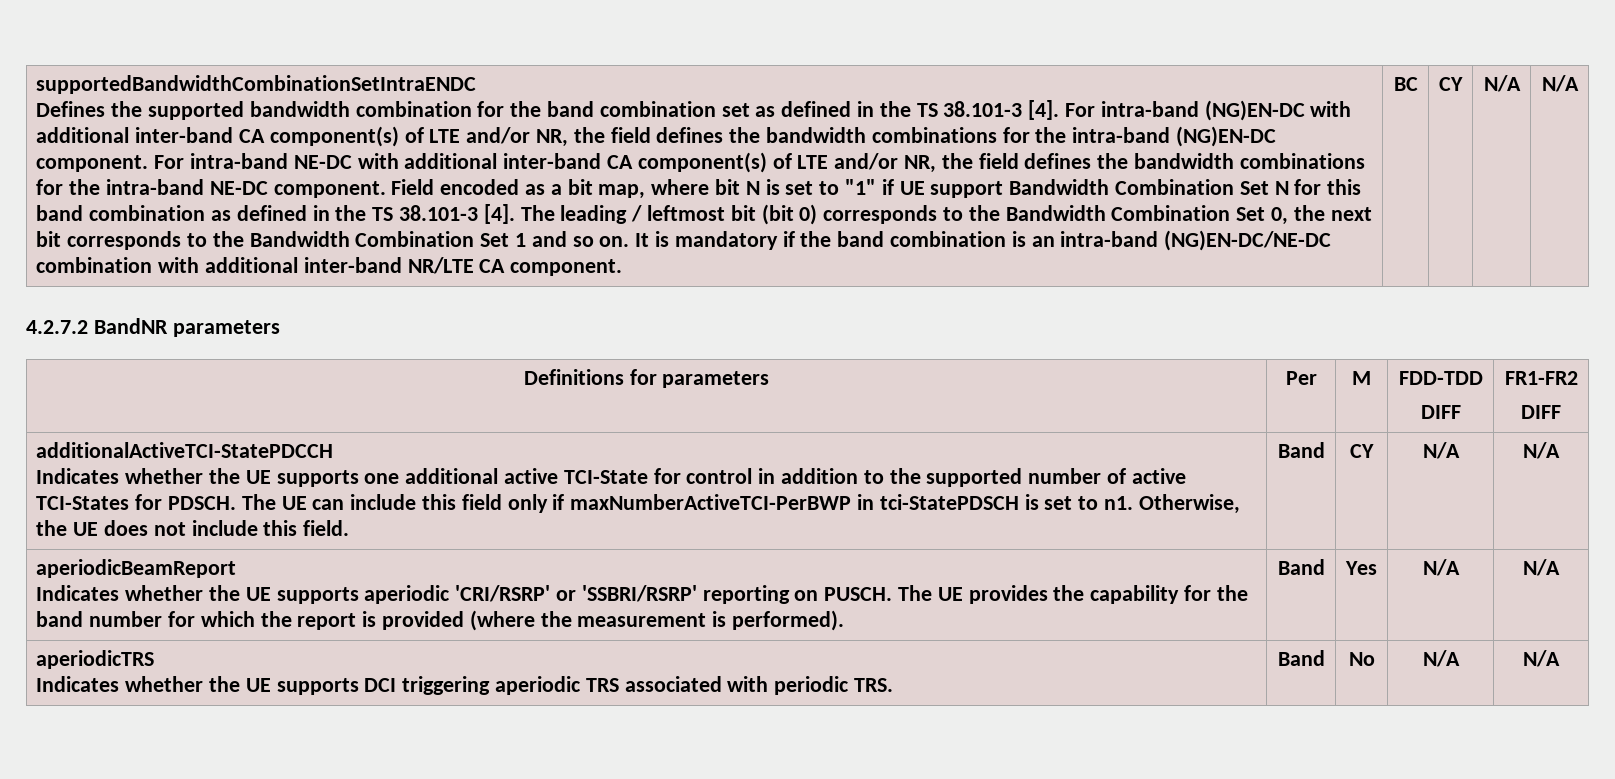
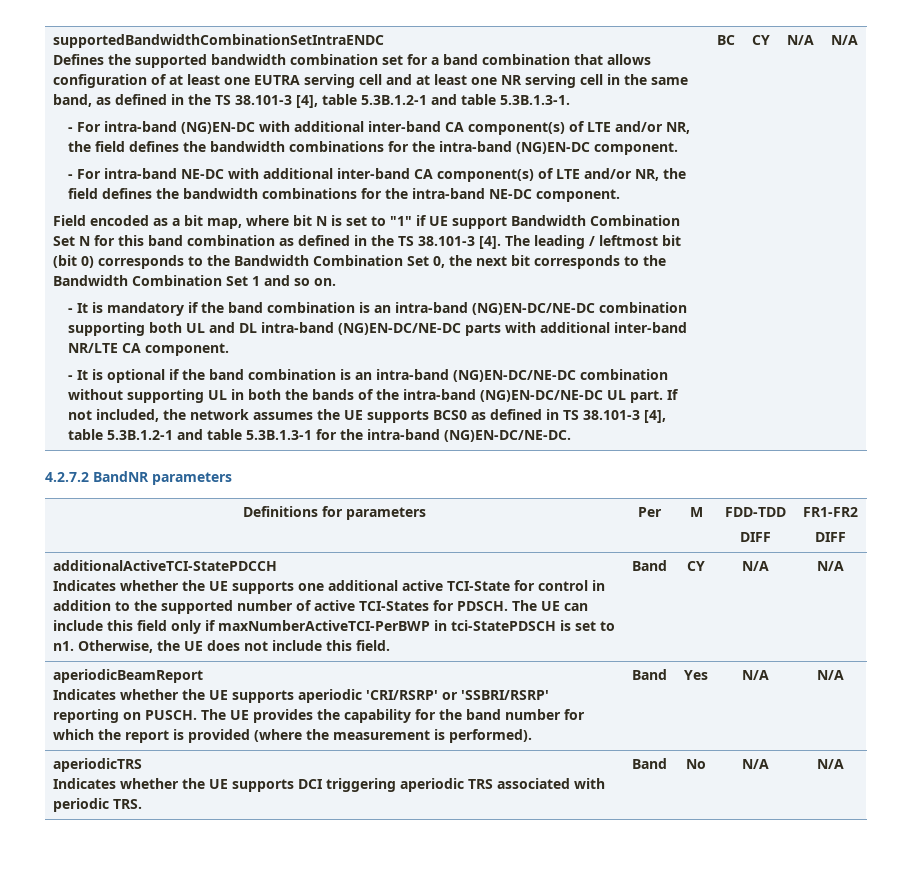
[477,100,1060,120] for the band combination set as defined in the TS 38.101-3 [4]. -> [381,54,651,65] [52,74,688,88] [52,94,570,108] [68,127,74,132] set for a band combination that allows configuration of at least one EUTRA serving cell and at least one NR serving cell in the same band, as defined in the TS 38.101-3 [4], table 5.3B.1.2-1 and table 5.3B.1.3-1. // -
(149, 163) none -> [68,174,74,179] // -
(386, 189) none -> (621, 195) //
(630, 241) none -> [68,308,74,313] // -
(153, 265) none -> [68,322,502,336] supporting both UL and DL intra-band (NG)EN-DC/NE-DC parts
(623, 267) none -> [68,369,669,383] [68,389,680,403] [68,409,667,423] [68,429,572,442] // - It is optional if the band combination is an intra-band (NG)EN-DC/NE-DC combination without supporting UL in both the bands of the intra-band (NG)EN-DC/NE-DC UL part. If not included, the network assumes the UE supports BCS0 as defined in TS 38.101-3 [4], table 5.3B.1.2-1 and table 5.3B.1.3-1 for the intra-band (NG)EN-DC/NE-DC.

